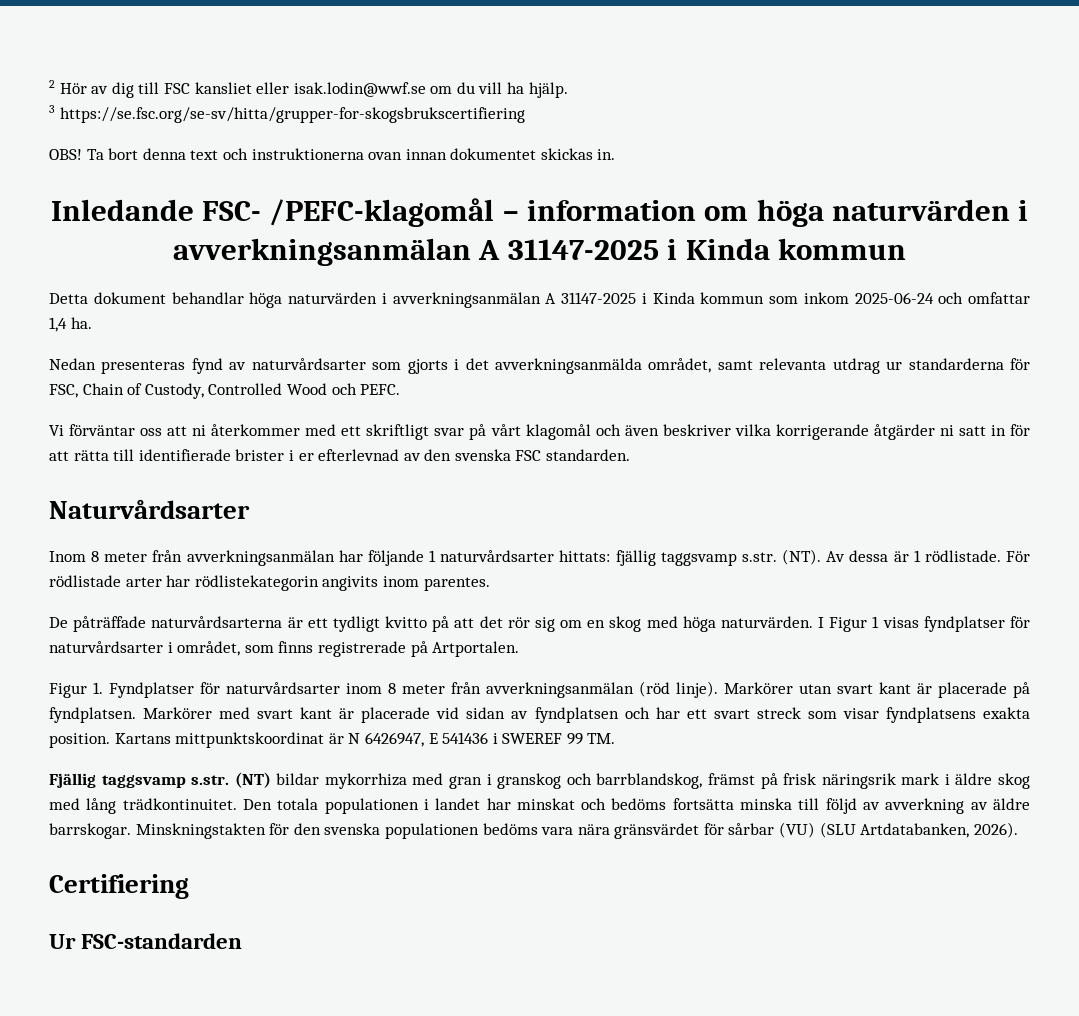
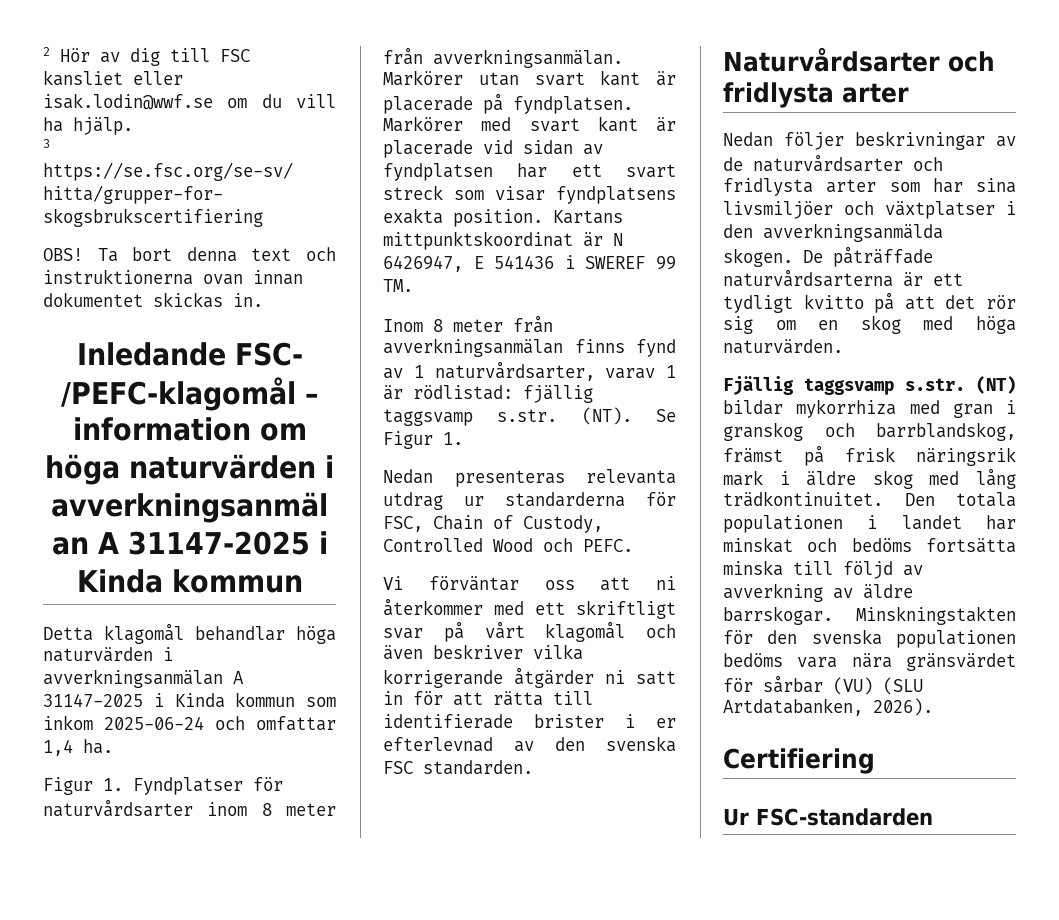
[93,292,166,304] dokument -> [104,623,184,644] klagomål
[49,358,753,374] Nedan presenteras fynd av naturvårdsarter som gjorts i det avverkningsanmälda området, samt -> [43,777,283,795] [43,799,336,817] [383,47,623,68] [383,70,676,86] [383,93,633,114] [383,116,676,132] [383,140,603,158] [383,163,676,181] [383,185,676,204] [383,208,623,227] [383,231,623,250] [383,255,676,272] [383,279,413,292] [383,315,553,333] [383,338,676,357] [383,361,676,381] [383,385,593,403] [383,407,676,426] [383,431,463,449] [383,469,565,487] Figur 1. Fyndplatser för naturvårdsarter inom 8 meter från avverkningsanmälan. Markörer utan svart kant är placerade på fyndplatsen. Markörer med svart kant är placerade vid sidan av fyndplatsen har ett svart streck som visar fyndplatsens exakta position. Kartans mittpunktskoordinat är N 6426947, E 541436 i SWEREF 99 TM. // Inom 8 meter från avverkningsanmälan finns fynd av 1 naturvårdsarter, varav 1 är rödlistad: fjällig taggsvamp s.str. (NT). Se Figur 1. // Nedan presenteras
[49,549,1030,566] [49,575,490,591] // Inom 8 meter från avverkningsanmälan har följande 1 naturvårdsarter hittats: fjällig taggsvamp s.str. (NT). Av dessa är 1 rödlistade. För rödlistade arter har rödlistekategorin angivits inom parentes. // -> [948,51,995,72] [723,82,909,108] [723,131,1016,150] [723,154,943,172] [723,178,1016,196] [723,201,1016,219] [723,223,943,242] [723,248,793,267] och fridlysta arter // Nedan följer beskrivningar av de naturvårdsarter och fridlysta arter som har sina livsmiljöer och växtplatser i den avverkningsanmälda skogen.
[818,616,1030,632] [49,641,520,657] [49,681,1030,698] [49,707,1030,723] [49,732,616,748] I Figur 1 visas fyndplatser för naturvårdsarter i området, som finns registrerade på Artportalen. // Figur 1. Fyndplatser för naturvårdsarter inom 8 meter från avverkningsanmälan (röd linje). Markörer utan svart kant är placerade på fyndplatsen. Markörer med svart kant är placerade vid sidan av fyndplatsen och har ett svart streck som visar fyndplatsens exakta position. Kartans mittpunktskoordinat är N 6426947, E 541436 i SWEREF 99 TM. -> (843, 346) none

